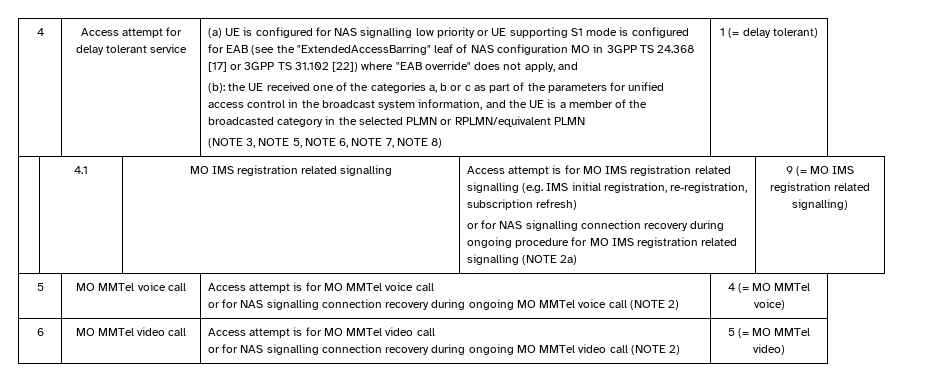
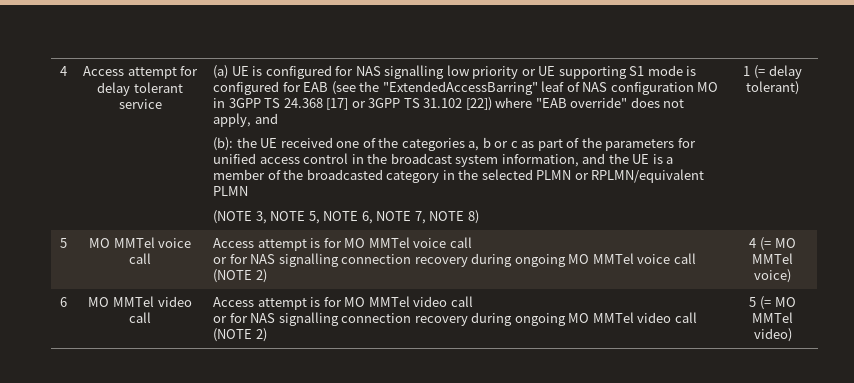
[74,166,88,174] [189,165,393,176] [466,165,731,176] [466,182,748,193] [466,199,578,210] [466,220,725,231] [466,237,738,248] [466,254,578,265] [785,166,855,176] [769,182,871,193] [792,199,848,210] // | 4.1 | MO IMS registration related signalling | Access attempt is for MO IMS registration related signalling (e.g. IMS initial registration, re-registration, subscription refresh) // or for NAS signalling connection recovery during ongoing procedure for MO IMS registration related signalling (NOTE 2a) | 9 (= MO IMS registration related signalling) -> (799, 88) none

